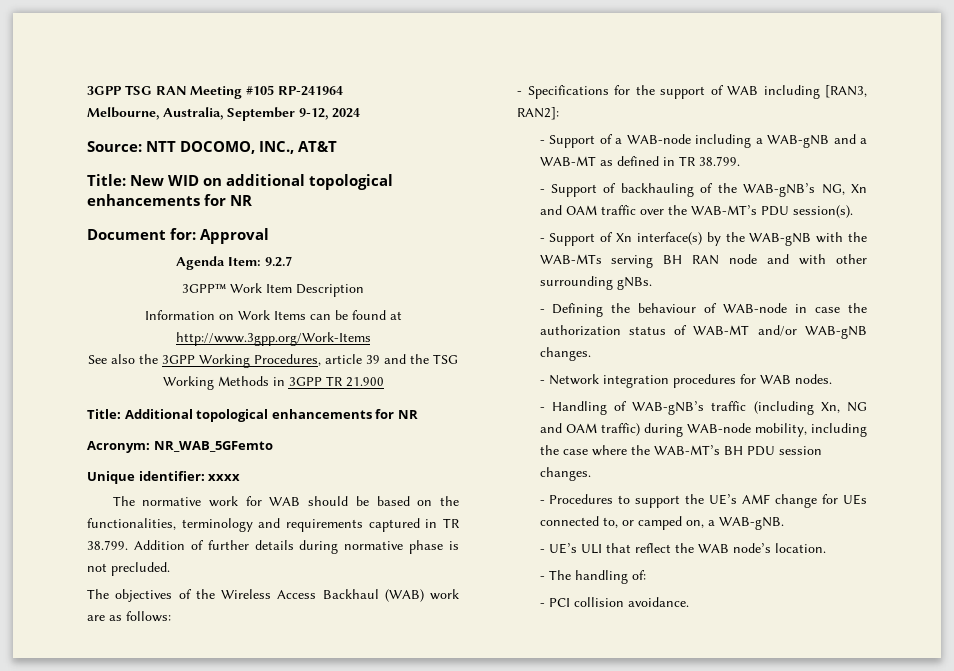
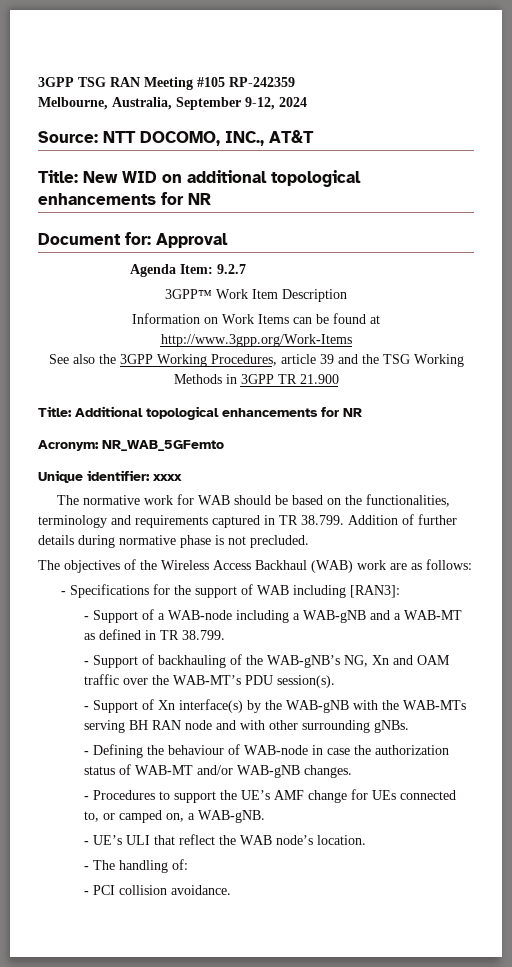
[278,86,343,96] RP-241964 -> [229,77,295,87] RP-242359
[825,85,867,98] [517,107,560,120] [RAN3, RAN2]: -> [350,585,401,598] [RAN3]:
[539,374,832,388] [539,401,867,415] [539,423,867,437] [539,445,822,456] [539,467,591,481] // - Network integration procedures for WAB nodes. // - Handling of WAB-gNB’s traffic (including Xn, NG and OAM traffic) during WAB-node mobility, including the case where the WAB-MT’s BH PDU session changes. -> (353, 771) none

